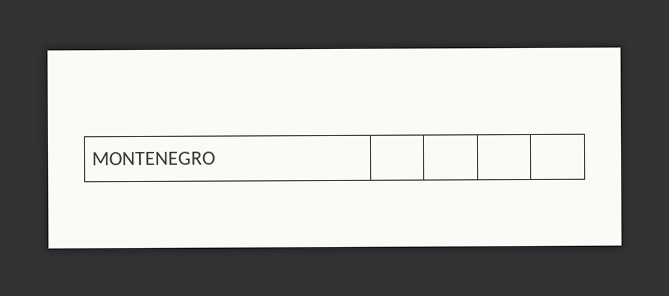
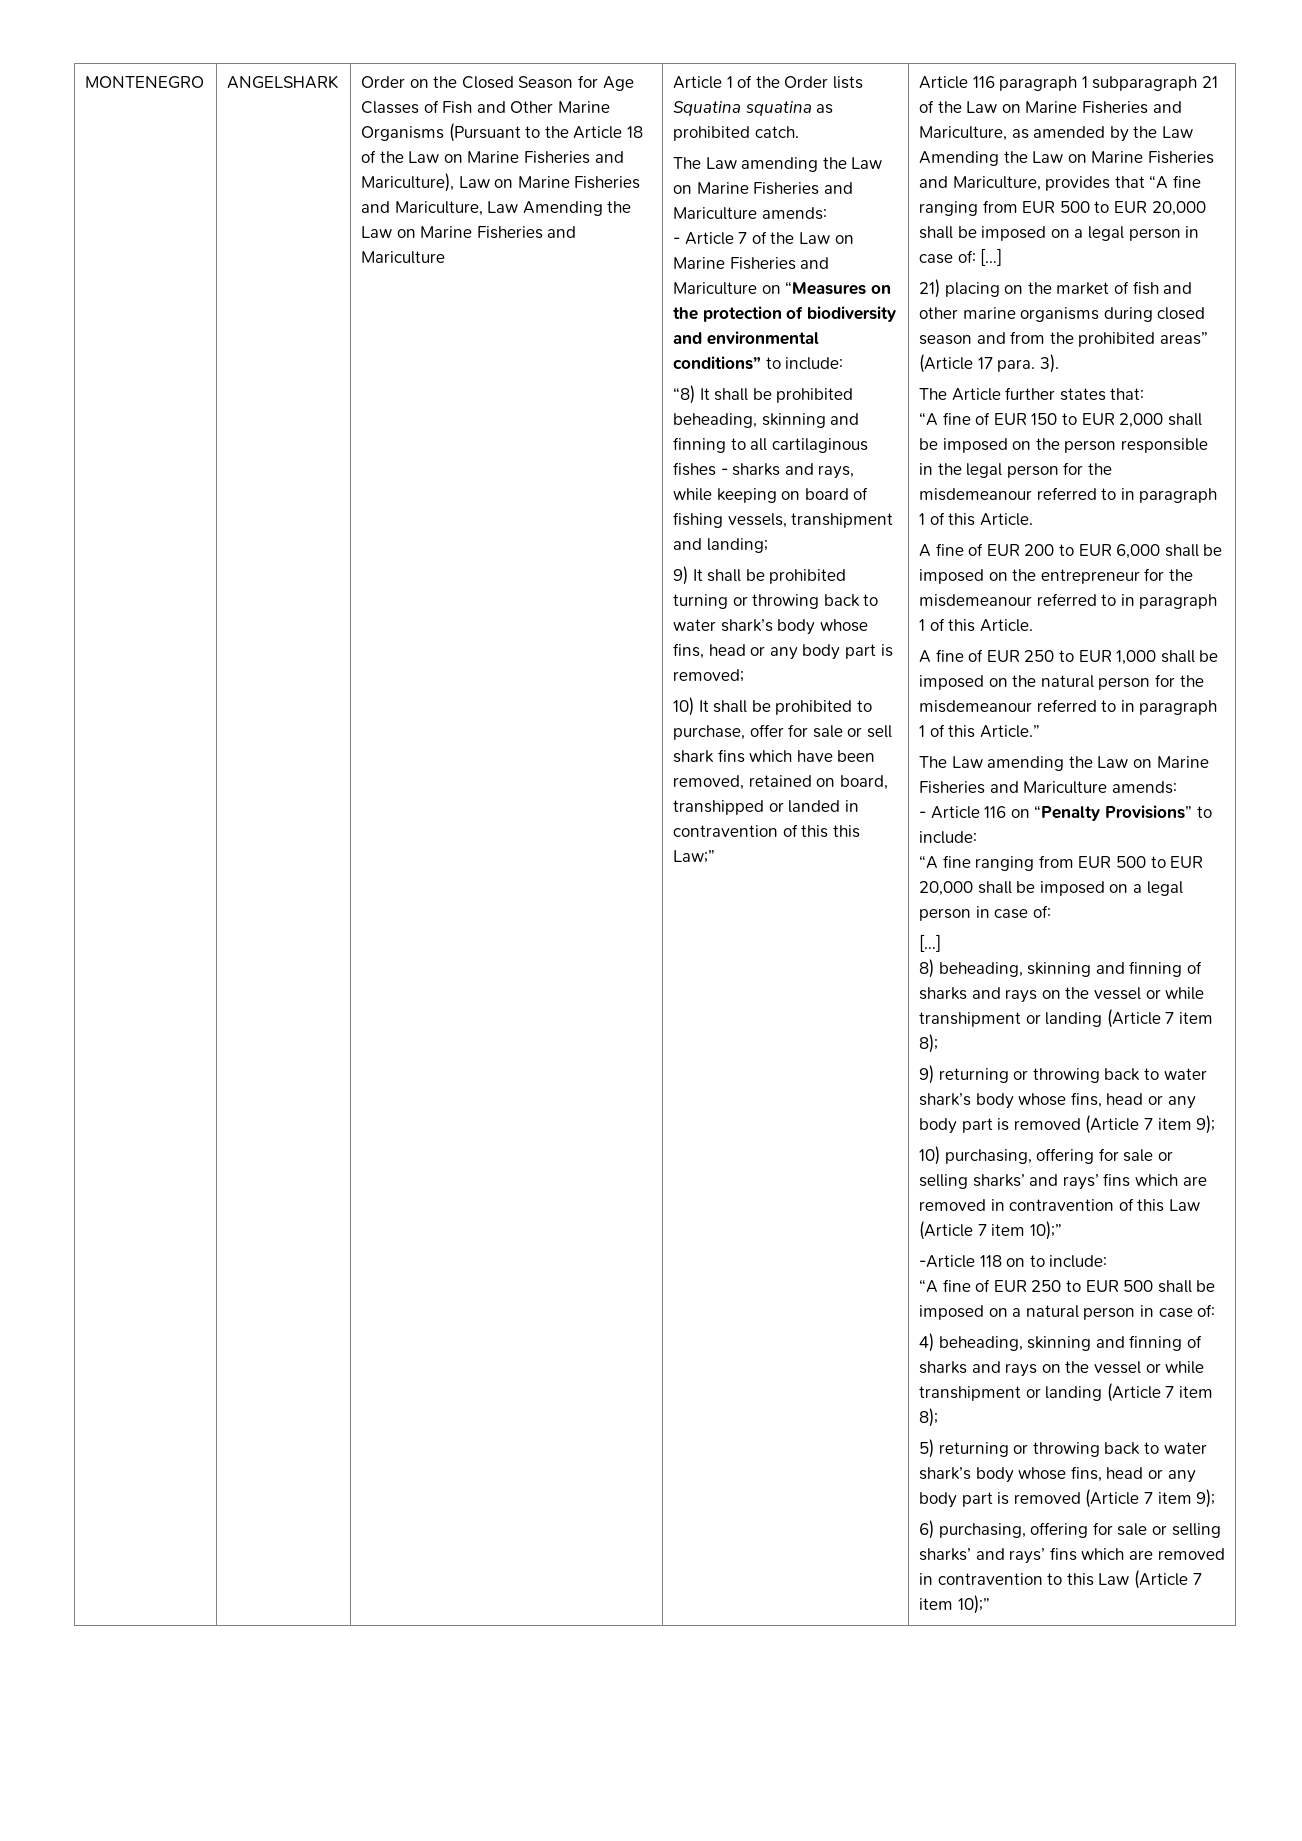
(217, 158) | | | -> [227,75,339,89] [361,75,634,91] [361,100,610,114] [361,123,643,142] [361,150,624,164] [361,173,641,192] [361,201,632,216] [361,226,577,239] [361,251,446,264] [673,75,863,89] [673,101,834,116] [673,126,799,141] [673,157,883,172] [673,182,853,195] [673,207,827,220] [673,231,854,245] [673,257,830,270] [673,281,891,295] [673,306,896,322] [673,331,819,345] [673,356,844,370] [673,385,854,404] [673,413,860,428] [673,437,868,453] [673,462,855,479] [673,487,869,503] [673,512,894,528] [673,538,768,553] [673,566,847,585] [673,594,879,609] [673,619,868,635] [673,643,893,660] [673,669,745,682] [673,697,872,716] [673,724,892,740] [673,749,876,763] [673,775,888,790] [673,800,859,815] [673,824,860,838] [673,850,716,863] [919,76,1218,91] [919,100,1182,114] [919,126,1193,142] [919,151,1214,166] [919,175,1201,191] [919,200,1206,216] [919,226,1200,241] [919,248,1003,266] [919,279,1193,298] [919,307,1206,322] [919,331,1208,347] [919,354,1059,373] [919,387,1145,401] [919,412,1202,428] [919,438,1208,453] [919,462,1112,478] [919,487,1218,503] [919,512,1033,526] [919,543,1223,559] [919,568,1193,584] [919,593,1218,609] [919,618,1033,632] [919,649,1219,665] [919,674,1204,690] [919,699,1218,715] [919,724,1040,738] [919,756,1209,771] [919,781,1177,794] [919,805,1212,821] [919,831,978,844] [919,855,1204,871] [919,881,1183,896] [919,905,1051,921] [919,934,942,952] [919,959,1202,978] [919,987,1205,1003] [919,1009,1213,1028] [919,1034,939,1053] [919,1065,1207,1084] [919,1092,1196,1109] [919,1115,1216,1134] [919,1146,1173,1165] [919,1173,1207,1190] [919,1198,1200,1212] [919,1221,1062,1240] [919,1255,1108,1268] [919,1279,1216,1293] [919,1304,1216,1320] [919,1333,1202,1352] [919,1361,1205,1377] [919,1383,1213,1402] [919,1408,939,1427] [919,1439,1207,1458] [919,1466,1196,1483] [919,1489,1216,1508] [919,1520,1221,1539] [919,1547,1225,1564] [919,1570,1202,1589] [919,1595,990,1614] ANGELSHARK | Order on the Closed Season for Age Classes of Fish and Other Marine Organisms (Pursuant to the Article 18 of the Law on Marine Fisheries and Mariculture), Law on Marine Fisheries and Mariculture, Law Amending the Law on Marine Fisheries and Mariculture | Article 1 of the Order lists Squatina squatina as prohibited catch. // The Law amending the Law on Marine Fisheries and Mariculture amends: // - Article 7 of the Law on Marine Fisheries and Mariculture on “Measures on the protection of biodiversity and environmental conditions” to include: // “8) It shall be prohibited beheading, skinning and finning to all cartilaginous fishes - sharks and rays, while keeping on board of fishing vessels, transhipment and landing; // 9) It shall be prohibited turning or throwing back to water shark’s body whose fins, head or any body part is removed; // 10) It shall be prohibited to purchase, offer for sale or sell shark fins which have been removed, retained on board, transhipped or landed in contravention of this this Law;” | Article 116 paragraph 1 subparagraph 21 of the Law on Marine Fisheries and Mariculture, as amended by the Law Amending the Law on Marine Fisheries and Mariculture, provides that “A fine ranging from EUR 500 to EUR 20,000 shall be imposed on a legal person in case of: […] // 21) placing on the market of fish and other marine organisms during closed season and from the prohibited areas” (Article 17 para. 3). // The Article further states that: // “A fine of EUR 150 to EUR 2,000 shall be imposed on the person responsible in the legal person for the misdemeanour referred to in paragraph 1 of this Article. // A fine of EUR 200 to EUR 6,000 shall be imposed on the entrepreneur for the misdemeanour referred to in paragraph 1 of this Article. // A fine of EUR 250 to EUR 1,000 shall be imposed on the natural person for the misdemeanour referred to in paragraph 1 of this Article.” // The Law amending the Law on Marine Fisheries and Mariculture amends: // - Article 116 on “Penalty Provisions” to include: // “A fine ranging from EUR 500 to EUR 20,000 shall be imposed on a legal person in case of: // […] // 8) beheading, skinning and finning of sharks and rays on the vessel or while transhipment or landing (Article 7 item 8); // 9) returning or throwing back to water shark’s body whose fins, head or any body part is removed (Article 7 item 9); // 10) purchasing, offering for sale or selling sharks’ and rays’ fins which are removed in contravention of this Law (Article 7 item 10);” // -Article 118 on to include: // “A fine of EUR 250 to EUR 500 shall be imposed on a natural person in case of: // 4) beheading, skinning and finning of sharks and rays on the vessel or while transhipment or landing (Article 7 item 8); // 5) returning or throwing back to water shark’s body whose fins, head or any body part is removed (Article 7 item 9); // 6) purchasing, offering for sale or selling sharks’ and rays’ fins which are removed in contravention to this Law (Article 7 item 10);”

